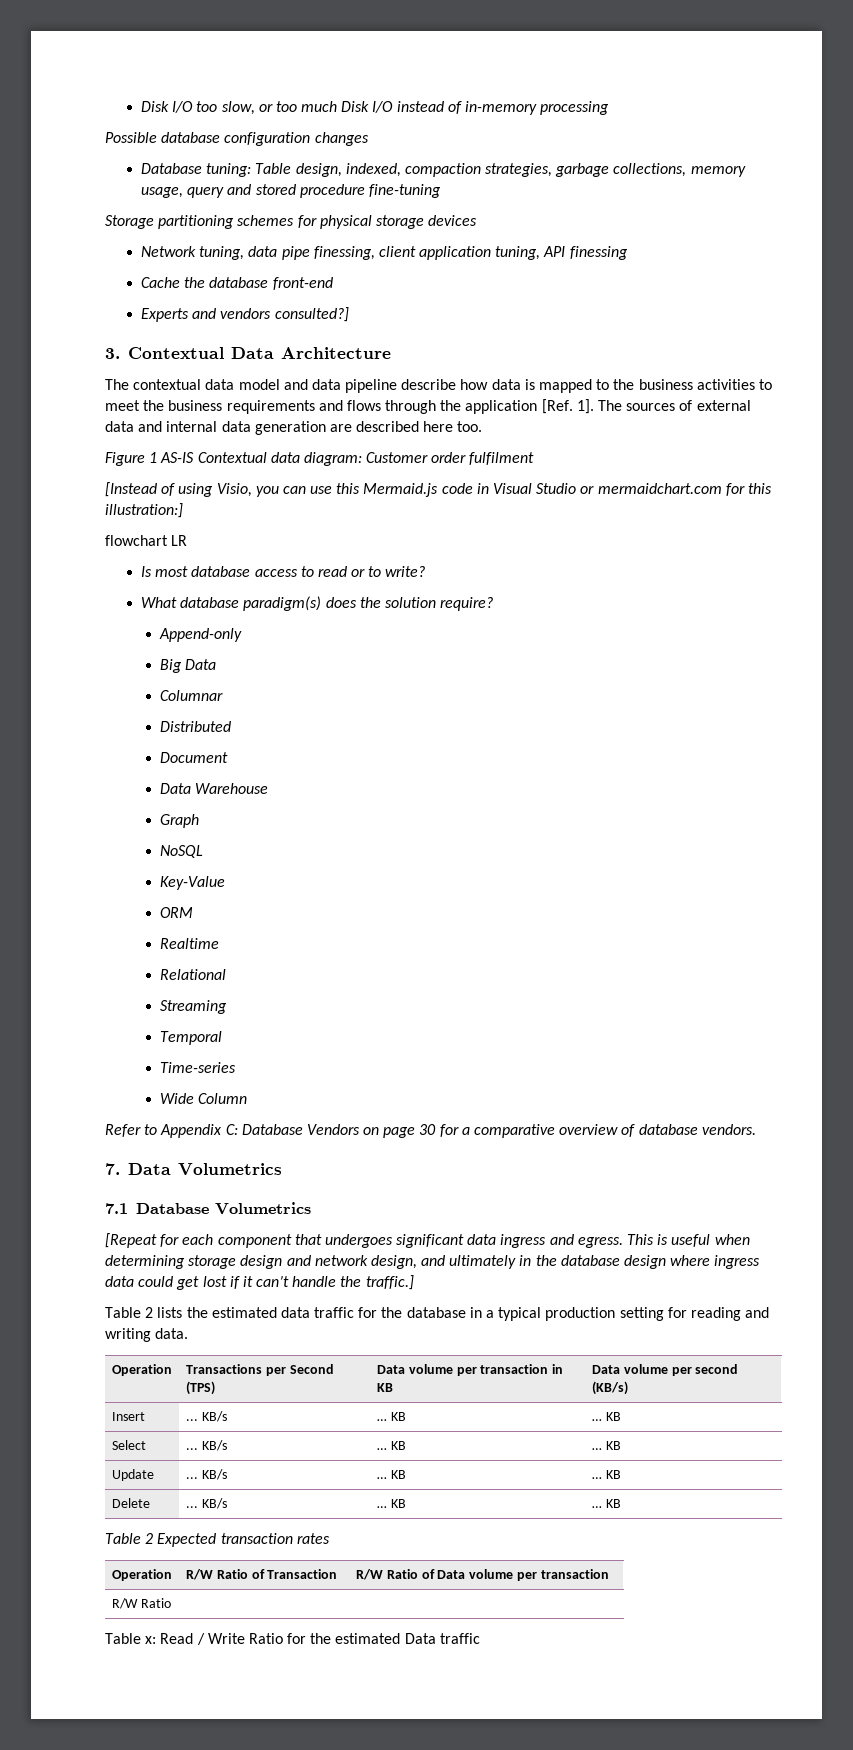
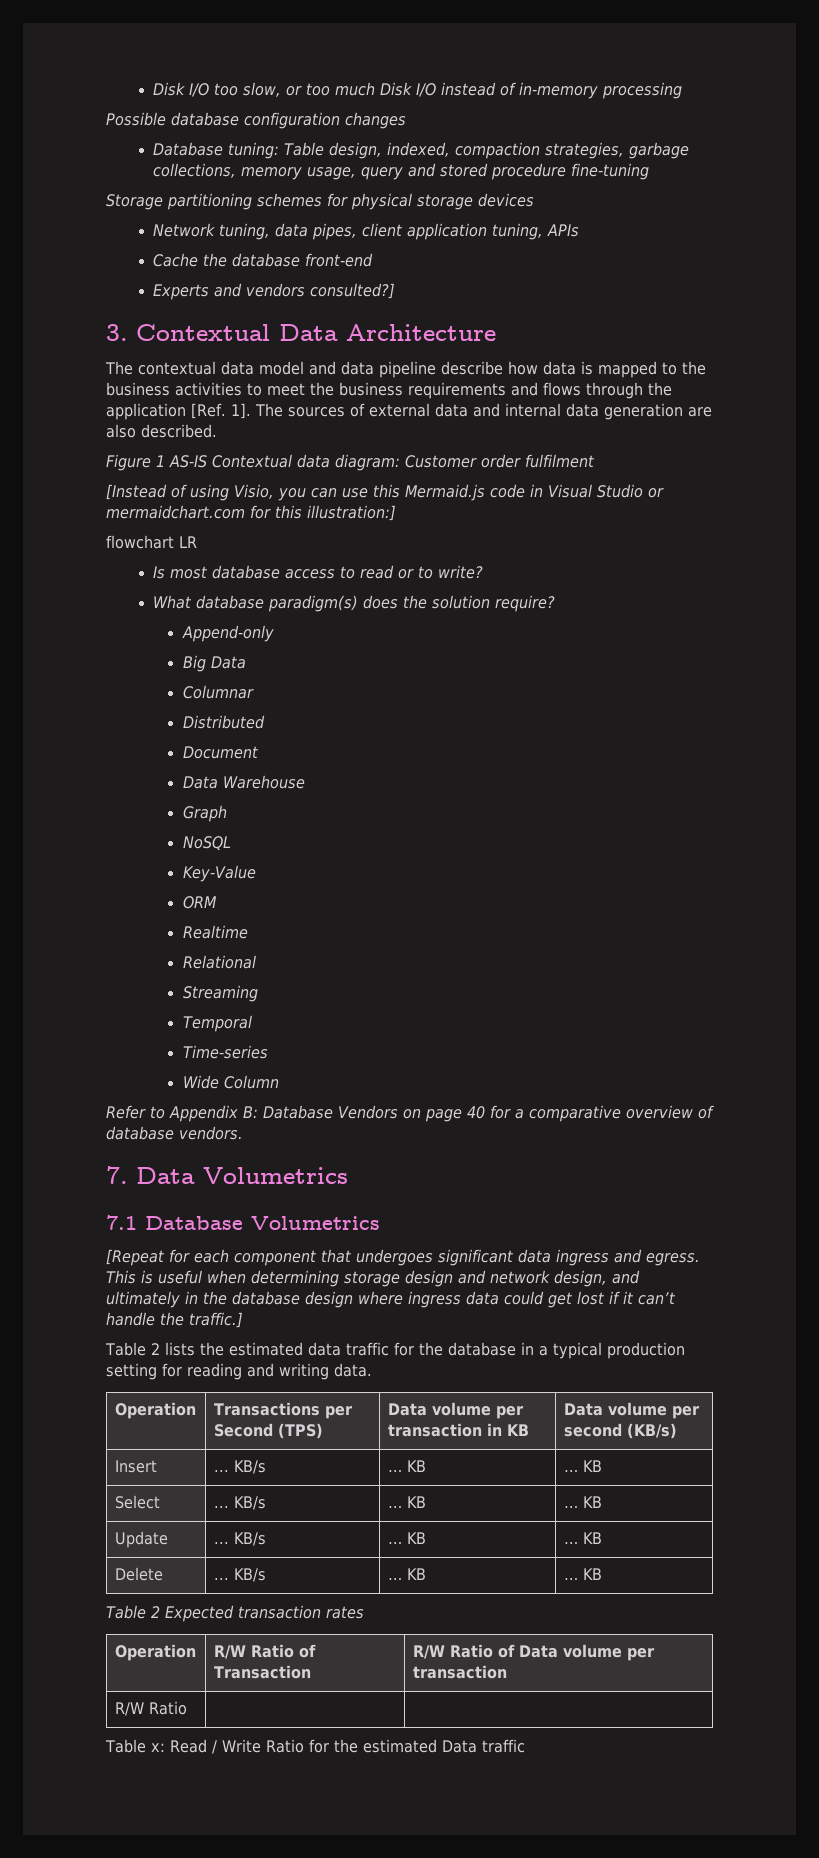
[281,246,375,260] pipe finessing, -> [312,223,358,240] pipes,
[543,246,628,260] API finessing -> [547,224,580,237] APIs
[356,421,483,432] described here too. -> [106,424,217,438] also described.
[225,1124,238,1135] C: -> [243,1106,258,1118] B:
[419,1124,437,1135] 30 -> [466,1106,485,1119] 40

